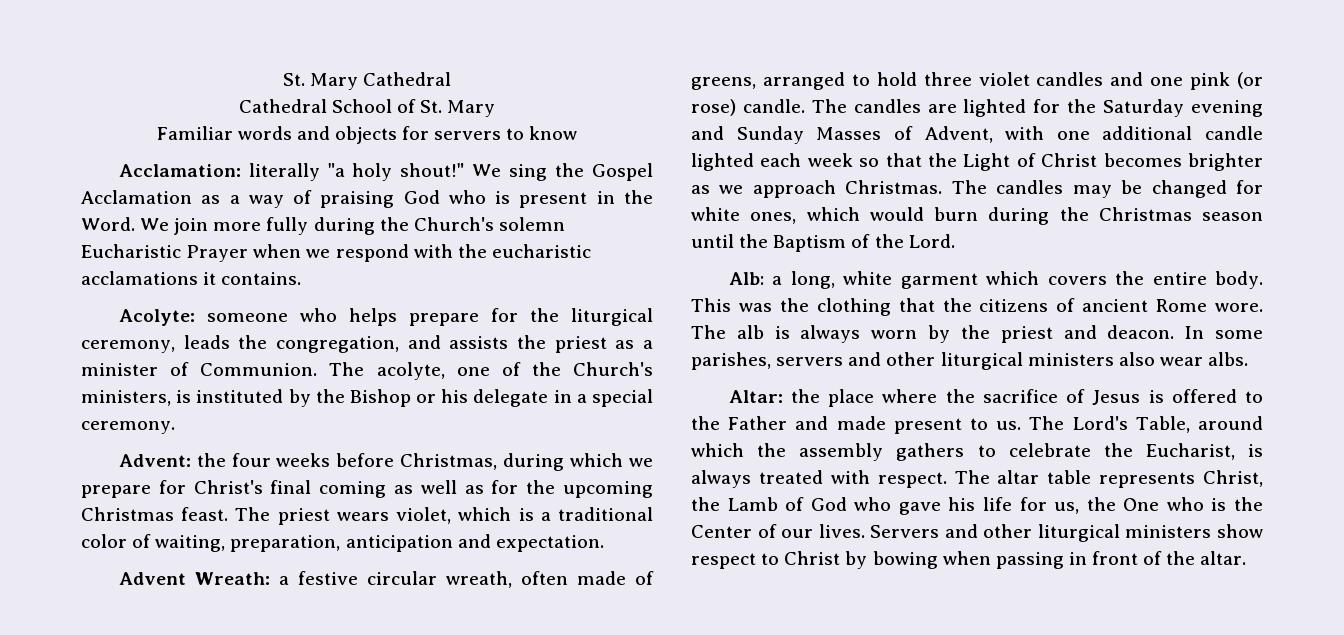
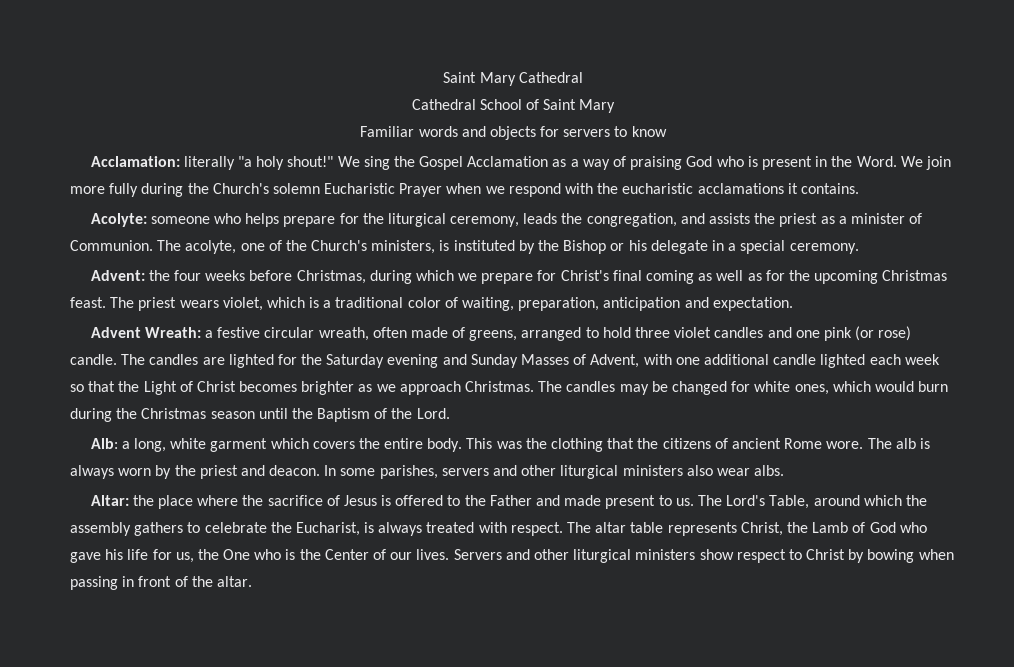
[282,73,305,86] St. -> [443,72,477,83] Saint
[420,100,443,113] St. -> [543,99,577,110] Saint

